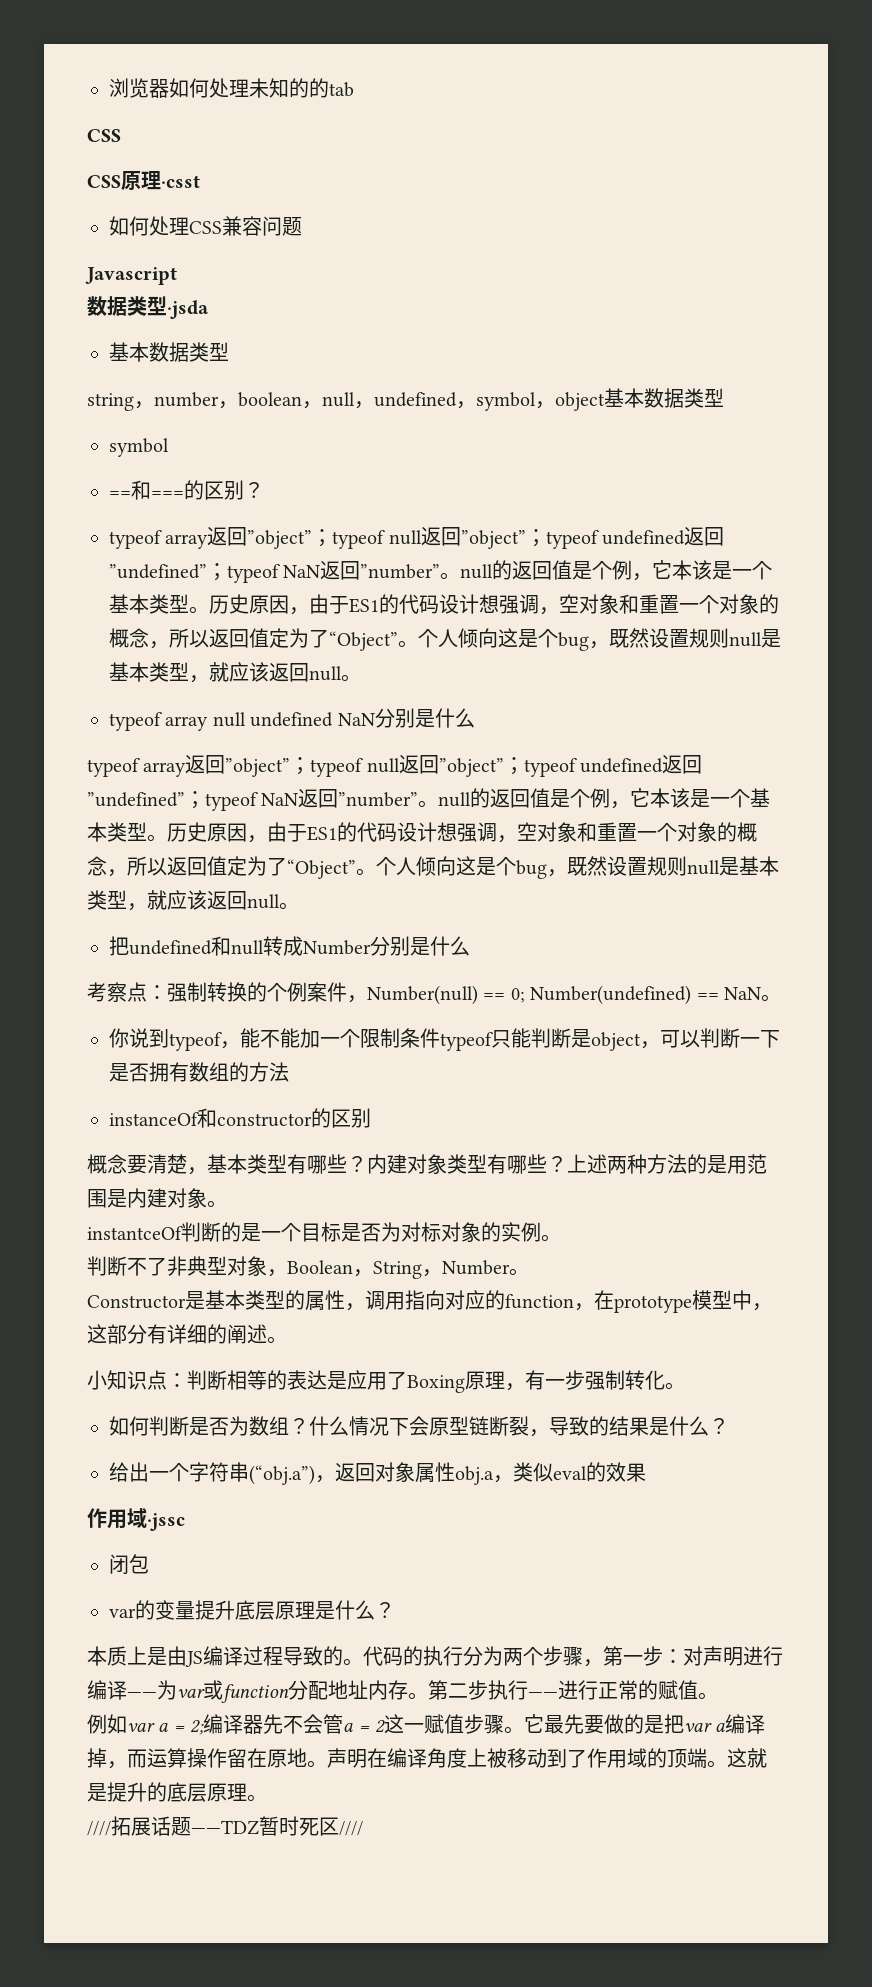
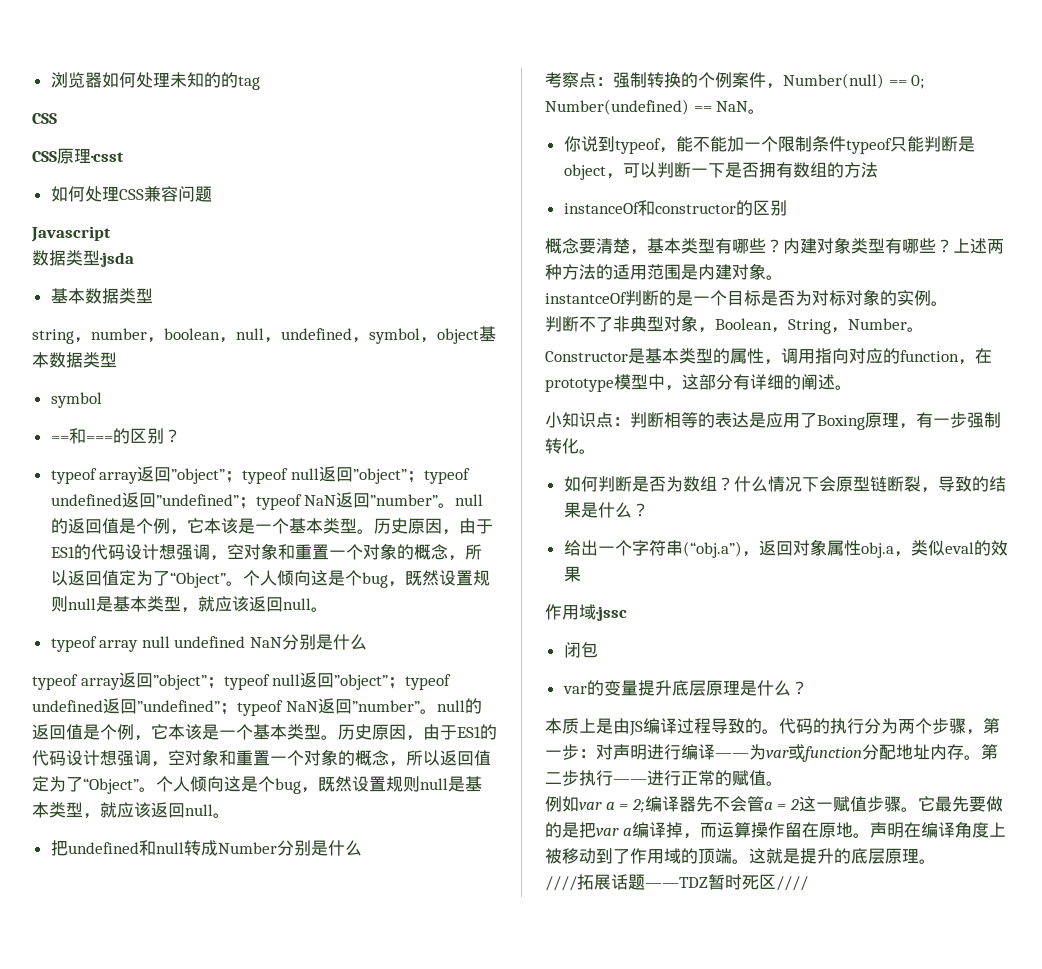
[329,82,354,97] tab -> [237,76,260,90] tag
[707,1155,727,1174] 是 -> [613,264,630,280] 适

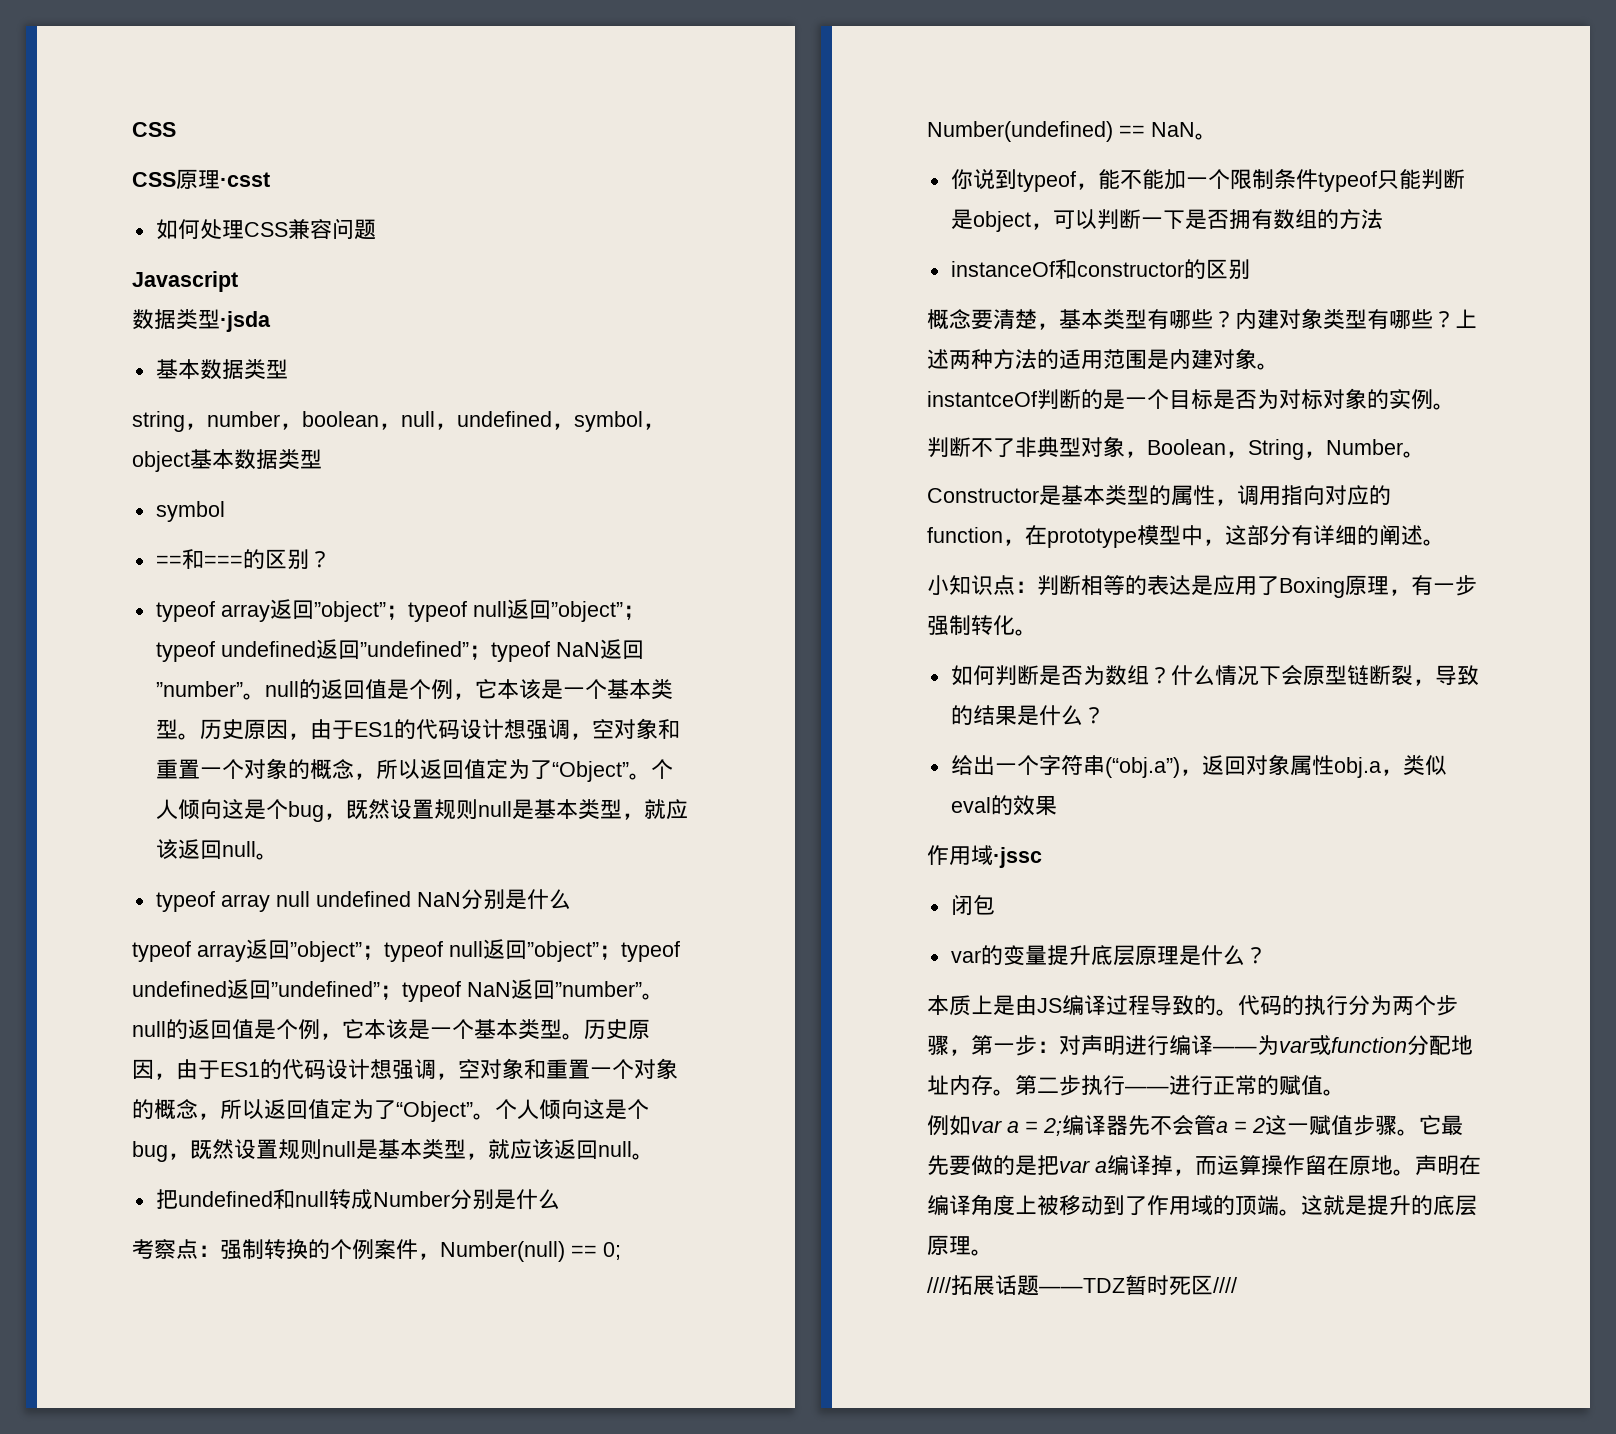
[50,72,260,90] 浏览器如何处理未知的的tag // -> (132, 129) none

